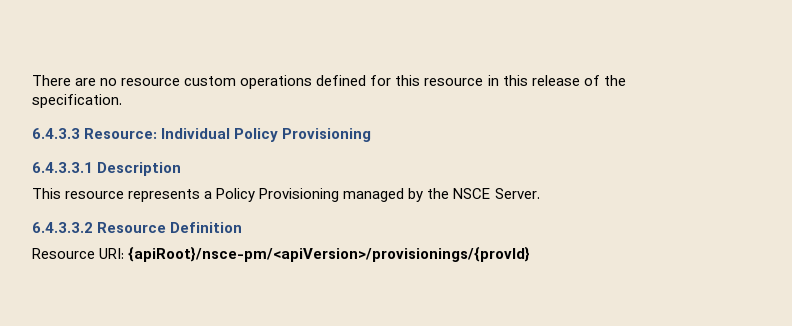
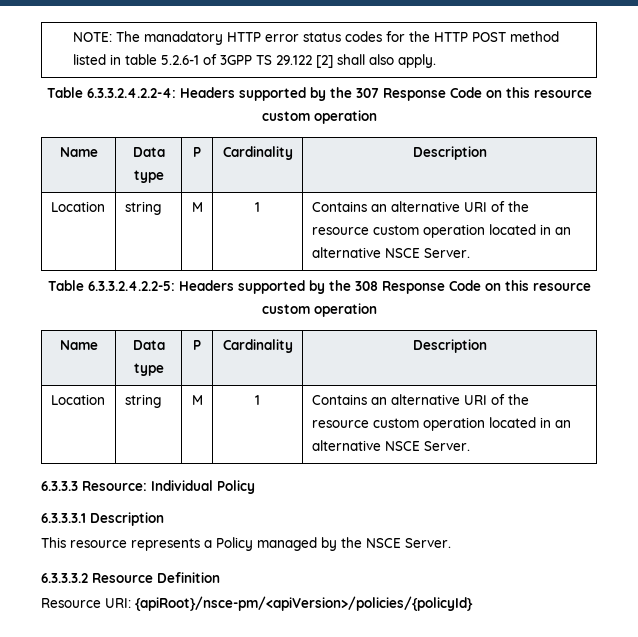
[32,75,626,89] [32,94,122,108] [32,128,80,139] There are no resource custom operations defined for this resource in this release of the specification. // 6.4.3.3 -> [73,31,560,45] [73,54,437,68] [46,87,592,101] [261,110,377,124] [59,147,98,157] [132,147,165,157] [133,170,164,183] [193,147,201,157] [222,146,293,160] [412,146,487,160] [50,201,105,212] [124,201,161,215] [191,202,203,212] [255,202,260,212] [311,201,529,212] [311,224,571,238] [311,247,470,258] [47,280,591,294] [261,303,377,317] [59,340,98,350] [132,340,165,350] [133,363,164,376] [193,340,201,350] [222,339,293,353] [412,339,487,353] [50,394,105,405] [124,394,161,408] [191,395,203,405] [255,395,260,405] [311,394,529,405] [311,417,571,431] [311,440,470,451] [41,481,78,491] NOTE: The manadatory HTTP error status codes for the HTTP POST method listed in table 5.2.6-1 of 3GPP TS 29.122 [2] shall also apply. // Table 6.3.3.2.4.2.2-4: Headers supported by the 307 Response Code on this resource custom operation // Name | Data type | P | Cardinality | Description // Location | string | M | 1 | Contains an alternative URI of the resource custom operation located in an alternative NSCE Server. // Table 6.3.3.2.4.2.2-5: Headers supported by the 308 Response Code on this resource custom operation // Name | Data type | P | Cardinality | Description // Location | string | M | 1 | Contains an alternative URI of the resource custom operation located in an alternative NSCE Server. // 6.3.3.3
[282,128,372,142] [32,162,93,173] Provisioning // 6.4.3.3.1 -> [41,513,86,523] // 6.3.3.3.1
[259,188,340,202] Provisioning -> (253, 544) none
[32,222,93,233] 6.4.3.3.2 -> [41,573,88,583] 6.3.3.3.2
[128,247,531,262] {apiRoot}/nsce-pm/<apiVersion>/provisionings/{provId} -> [135,596,473,611] {apiRoot}/nsce-pm/<apiVersion>/policies/{policyId}

